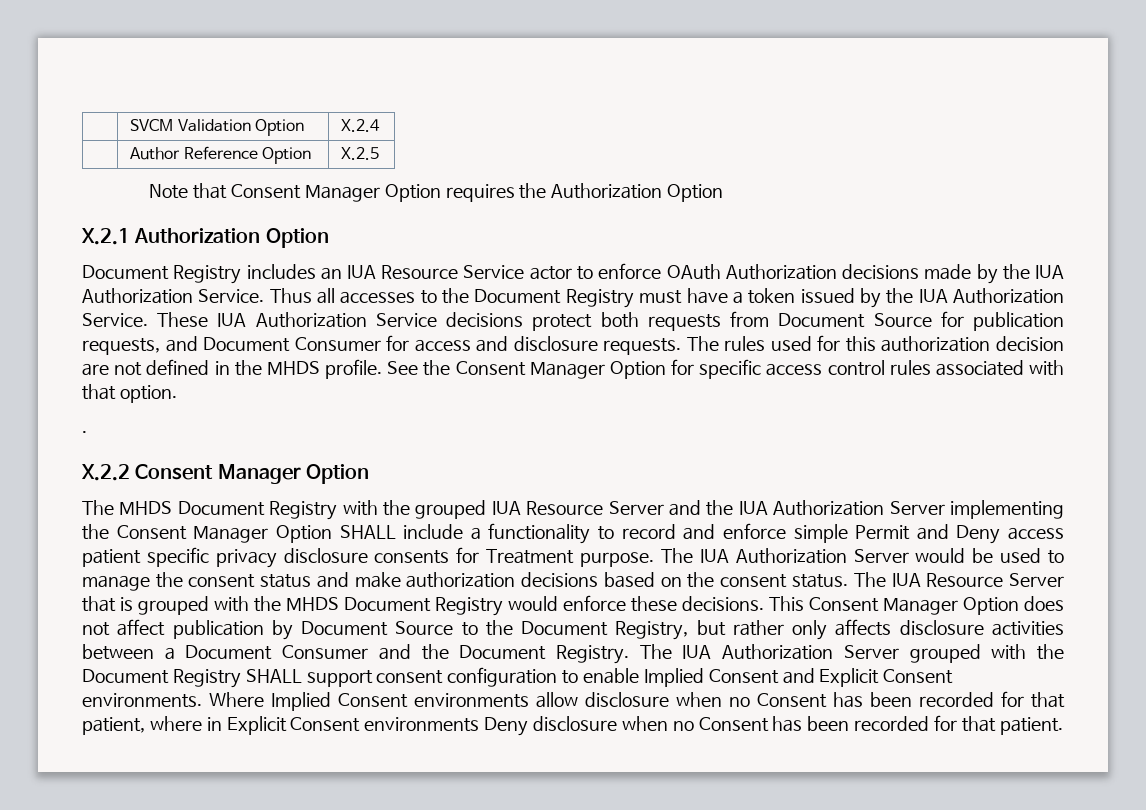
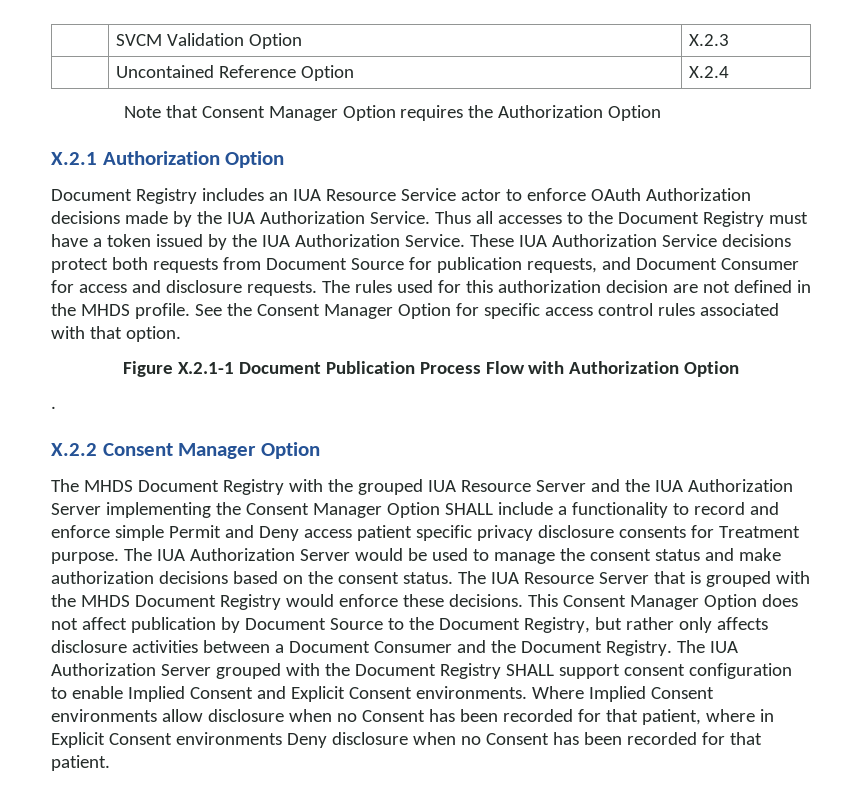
[341,119,381,132] [130,147,181,160] X.2.4 // | Author -> [689,34,730,46] [116,65,215,78] X.2.3 // | Uncontained
[341,147,380,160] X.2.5 -> [689,66,730,78] X.2.4
(177, 394) none -> [122,361,740,377] // Figure X.2.1-1 Document Publication Process Flow with Authorization Option

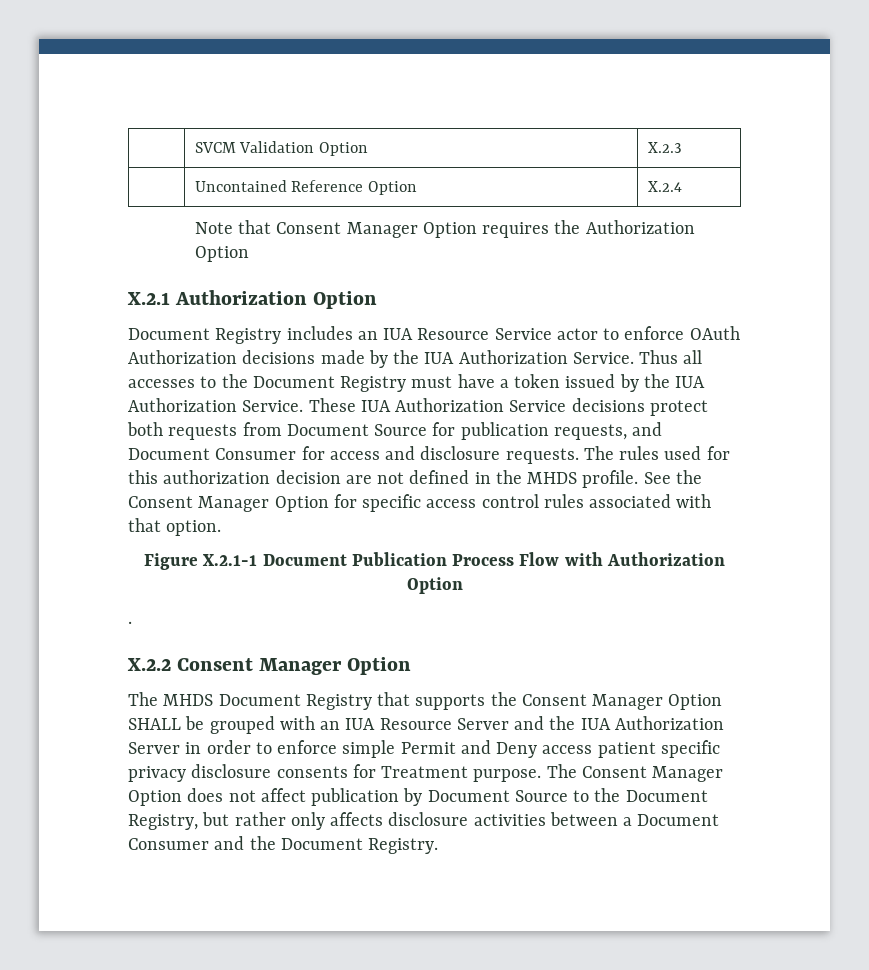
[288,479,423,495] with the grouped -> [377,692,723,710] [128,716,341,734] that supports the Consent Manager Option SHALL be grouped with an
[105,502,779,518] implementing the Consent Manager Option SHALL include a functionality to record and -> [185,740,272,754] in order to
[156,548,781,564] [51,571,810,587] [51,594,558,610] IUA Authorization Server would be used to manage the consent status and make authorization decisions based on the consent status. The IUA Resource Server that is grouped with the MHDS Document Registry would enforce these decisions. This -> (577, 771) none
[676,640,738,653] [51,663,792,679] [51,686,714,702] [51,709,774,725] [51,732,762,748] [51,755,110,771] The IUA Authorization Server grouped with the Document Registry SHALL support consent configuration to enable Implied Consent and Explicit Consent environments. Where Implied Consent environments allow disclosure when no Consent has been recorded for that patient, where in Explicit Consent environments Deny disclosure when no Consent has been recorded for that patient. -> (439, 846) none

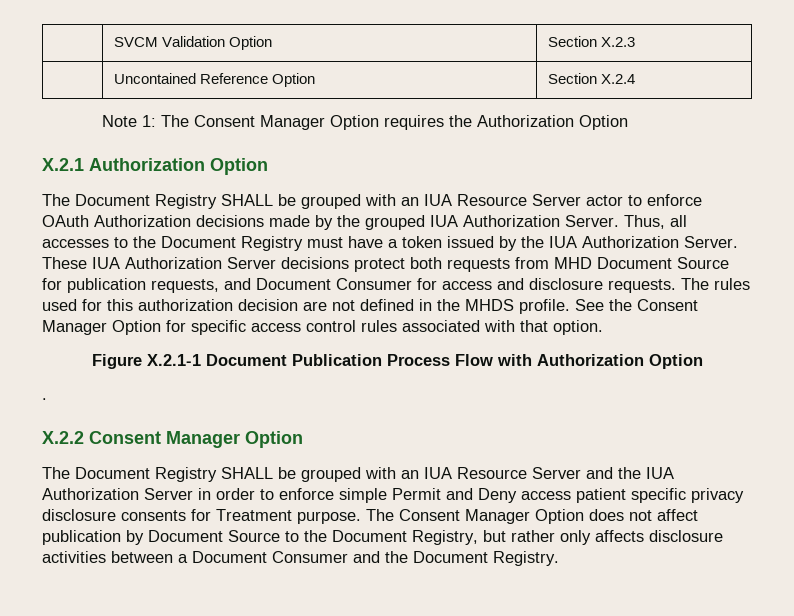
(369, 149) none -> [547,36,597,47] Section
(418, 188) none -> [547,73,597,84] Section
[238,220,272,234] that -> [141,115,189,127] 1: The
[128,326,552,344] Document Registry includes an IUA Resource Service -> [42,194,581,209] The Document Registry SHALL be grouped with an IUA Resource Server
[424,350,679,364] IUA Authorization Service. Thus -> [365,215,665,230] grouped IUA Authorization Server. Thus,
[242,400,304,412] Service. -> [684,236,738,248] Server.
[509,400,567,412] Service -> [227,257,276,269] Server
(282, 429) none -> [554,257,592,269] MHD
[163,692,723,710] MHDS Document Registry that supports the Consent Manager Option -> [75,467,217,482] Document Registry

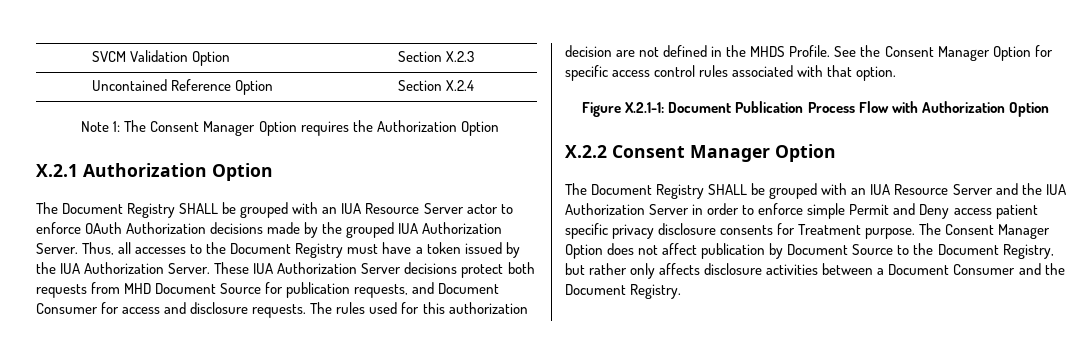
[519,299,570,314] profile. -> [789,45,831,57] Profile.
[146,354,201,366] X.2.1-1 -> [625,102,665,113] X.2.1-1:
[42,398,47,400] // . -> (1049, 109) none

